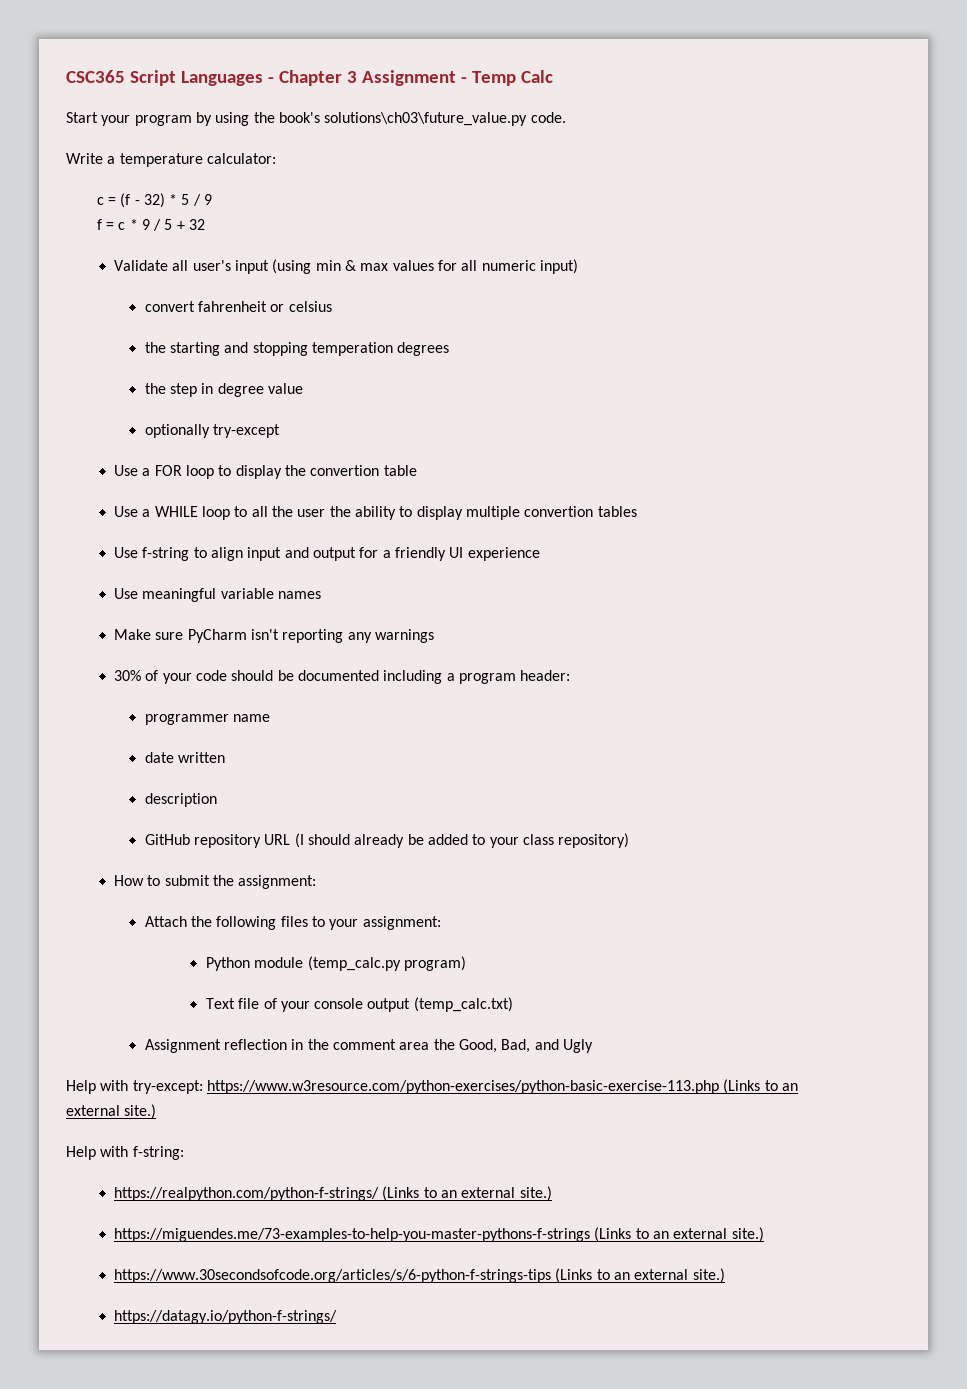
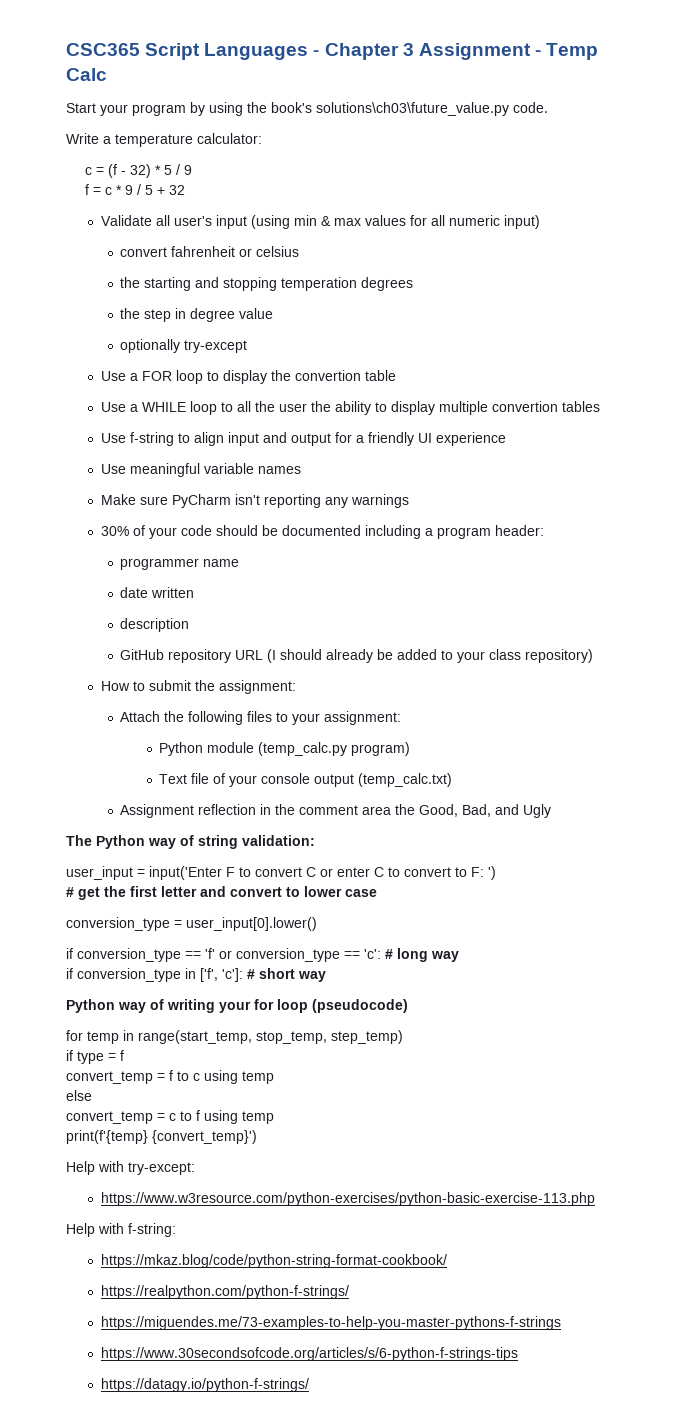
(593, 1046) none -> [66,835,315,849] [66,866,496,880] [66,886,377,900] [66,917,317,931] [66,948,459,962] [66,968,326,982] [66,999,408,1013] [66,1030,403,1044] [66,1050,124,1064] [66,1070,274,1084] [66,1090,92,1101] [66,1110,274,1124] [66,1130,257,1144] // The Python way of string validation: // user_input = input('Enter F to convert C or enter C to convert to F: ') // # get the first letter and convert to lower case // conversion_type = user_input[0].lower() // if conversion_type == 'f' or conversion_type == 'c': # long way // if conversion_type in ['f', 'c']: # short way // Python way of writing your for loop (pseudocode) // for temp in range(start_temp, stop_temp, step_temp) // if type = f // convert_temp = f to c using temp // else // convert_temp = c to f using temp // print(f'{temp} {convert_temp}')
(203, 1087) none -> (195, 1168) //
[723,1079,798,1094] [66,1104,157,1119] (Links to an external site.) -> (595, 1199) none
(184, 1153) none -> [100,1254,447,1268] // https://mkaz.blog/code/python-string-format-cookbook/
[382,1186,552,1201] [114,1227,764,1242] [114,1268,725,1283] (Links to an external site.) // https://miguendes.me/73-examples-to-help-you-master-pythons-f-strings (Links to an external site.) // https://www.30secondsofcode.org/articles/s/6-python-f-strings-tips (Links to an external site.) -> [100,1316,561,1330] [100,1347,518,1361] // https://miguendes.me/73-examples-to-help-you-master-pythons-f-strings // https://www.30secondsofcode.org/articles/s/6-python-f-strings-tips

